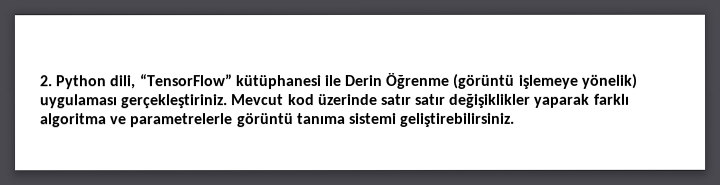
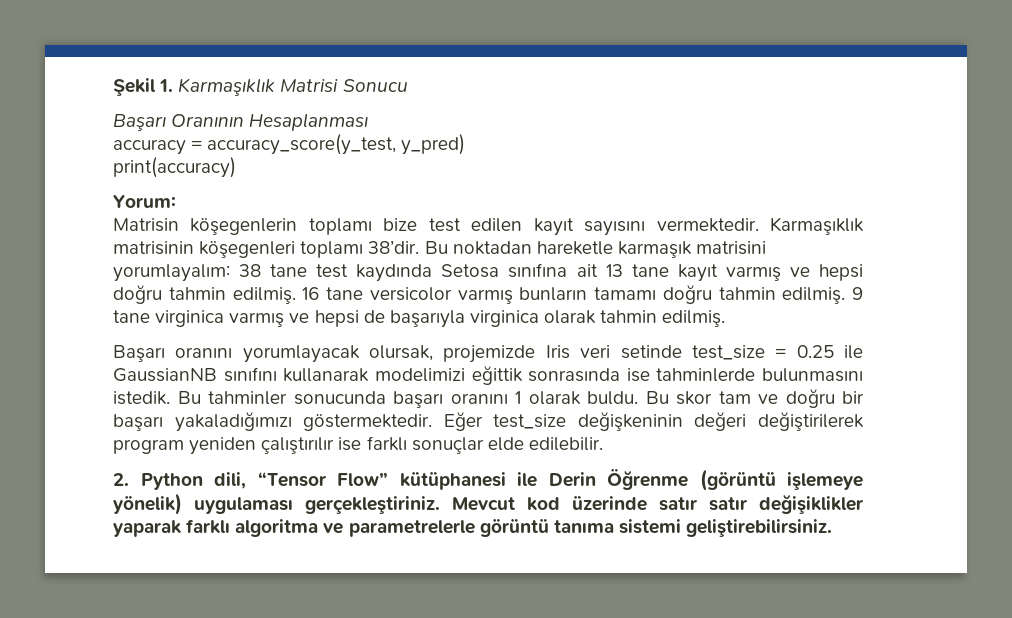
(39, 81) none -> [113,78,408,96] [113,113,369,131] [113,134,466,155] [113,157,236,178] [113,195,176,208] [113,217,865,236] [113,240,767,258] [113,263,864,282] [113,285,863,304] [113,310,726,328] [113,345,864,363] [113,366,863,385] [113,389,864,408] [113,412,864,432] [113,436,603,455] Şekil 1. Karmaşıklık Matrisi Sonucu // Başarı Oranının Hesaplanması // accuracy = accuracy_score(y_test, y_pred) // print(accuracy) // Yorum: // Matrisin köşegenlerin toplamı bize test edilen kayıt sayısını vermektedir. Karmaşıklık matrisinin köşegenleri toplamı 38’dir. Bu noktadan hareketle karmaşık matrisini yorumlayalım: 38 tane test kaydında Setosa sınıfına ait 13 tane kayıt varmış ve hepsi doğru tahmin edilmiş. 16 tane versicolor varmış bunların tamamı doğru tahmin edilmiş. 9 tane virginica varmış ve hepsi de başarıyla virginica olarak tahmin edilmiş. // Başarı oranını yorumlayacak olursak, projemizde Iris veri setinde test_size = 0.25 ile GaussianNB sınıfını kullanarak modelimizi eğittik sonrasında ise tahminlerde bulunmasını istedik. Bu tahminler sonucunda başarı oranını 1 olarak buldu. Bu skor tam ve doğru bir başarı yakaladığımızı göstermektedir. Eğer test_size değişkeninin değeri değiştirilerek program yeniden çalıştırılır ise farklı sonuçlar elde edilebilir. //
[138,74,232,87] “TensorFlow” -> [257,472,388,487] “Tensor Flow”

